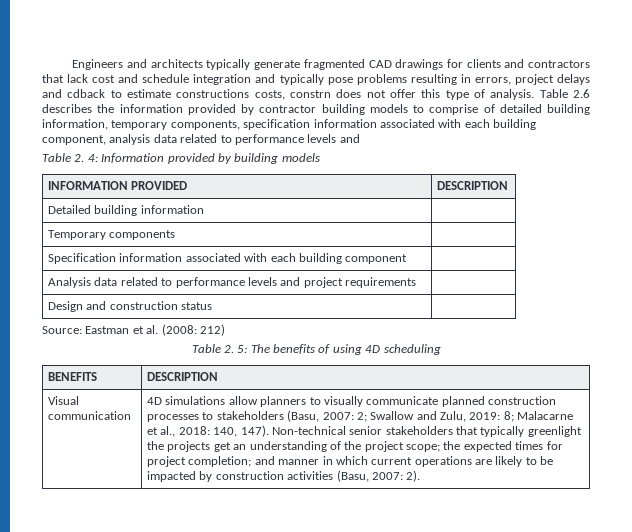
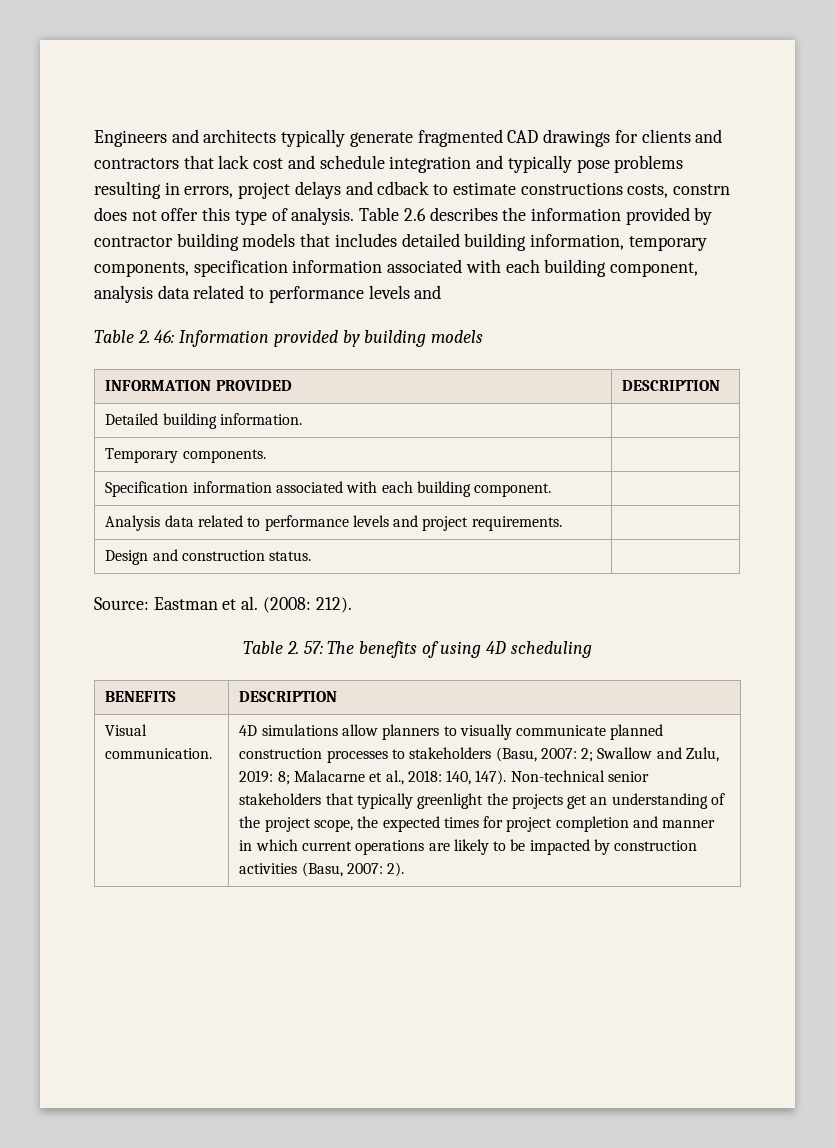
[413,104,495,115] to comprise of -> [300,233,397,247] that includes
[87,154,98,162] 4: -> [154,330,175,343] 46:
[140,205,204,214] information -> [219,413,302,425] information.
[109,230,176,240] components -> [182,449,266,463] components.
[345,254,408,264] component -> [474,483,552,497] component.
[345,277,417,288] requirements -> [471,516,562,531] requirements.
[181,302,213,310] status -> [269,551,312,561] status.
[199,324,225,336] [191,344,248,353] 212) // Table 2. 5: -> [315,597,352,613] [243,641,323,654] 212). // Table 2. 57:
[48,411,132,420] communication -> [105,748,213,759] communication.
[406,444,441,452] scope; -> [313,819,353,832] scope,
[188,456,252,467] completion; -> [555,816,629,832] completion

